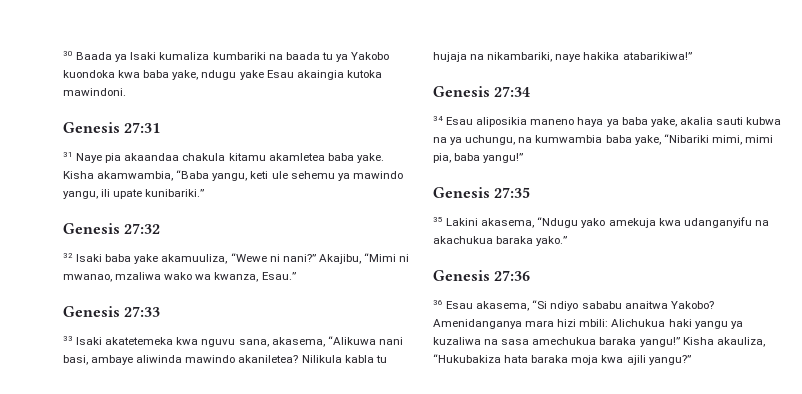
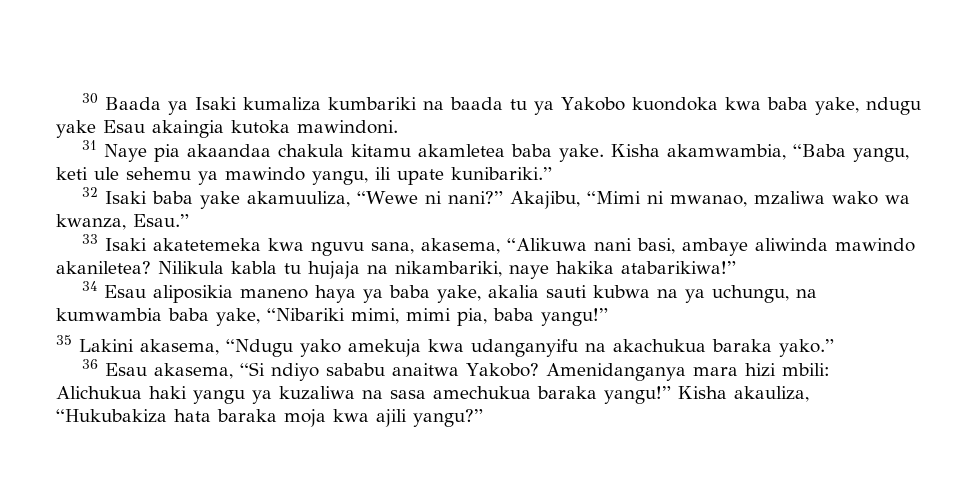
[63,122,161,133] // Genesis 27:31 -> (398, 127) none
[63,223,161,234] // Genesis 27:32 -> (552, 173) none
[63,306,161,317] // Genesis 27:33 -> (189, 220) none
[433,86,531,97] // Genesis 27:34 -> (736, 267) none
[433,187,531,198] // Genesis 27:35 -> (608, 317) none
[433,270,531,281] // Genesis 27:36 -> (834, 348) none

